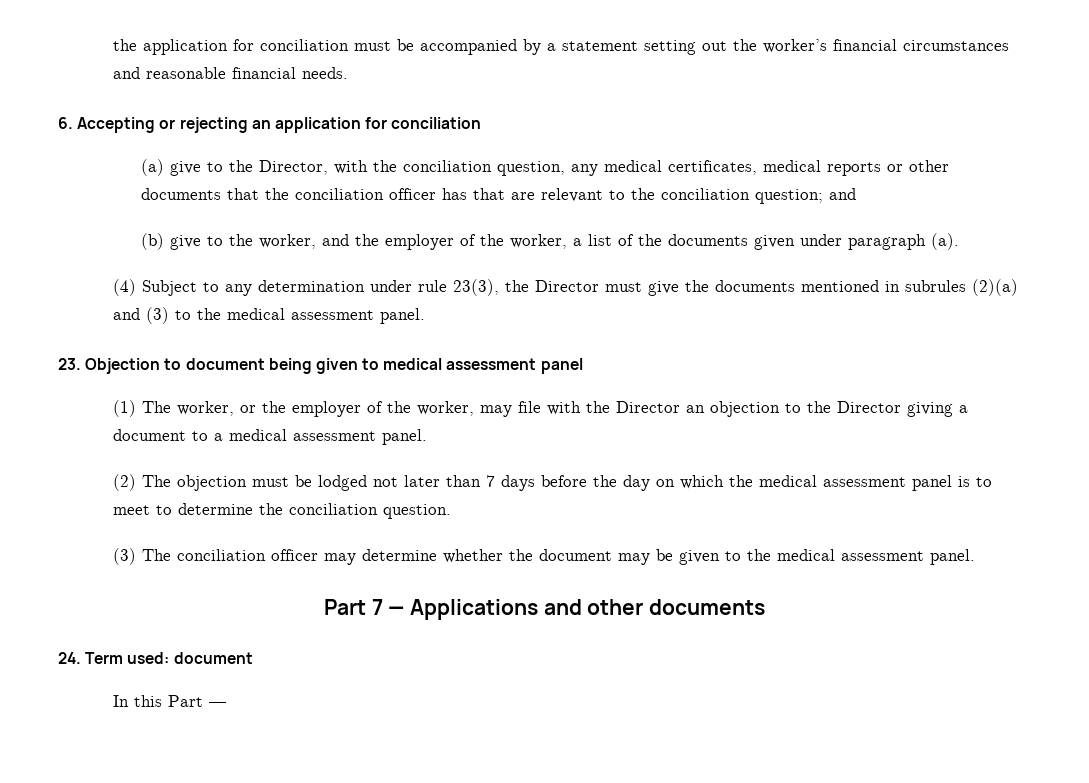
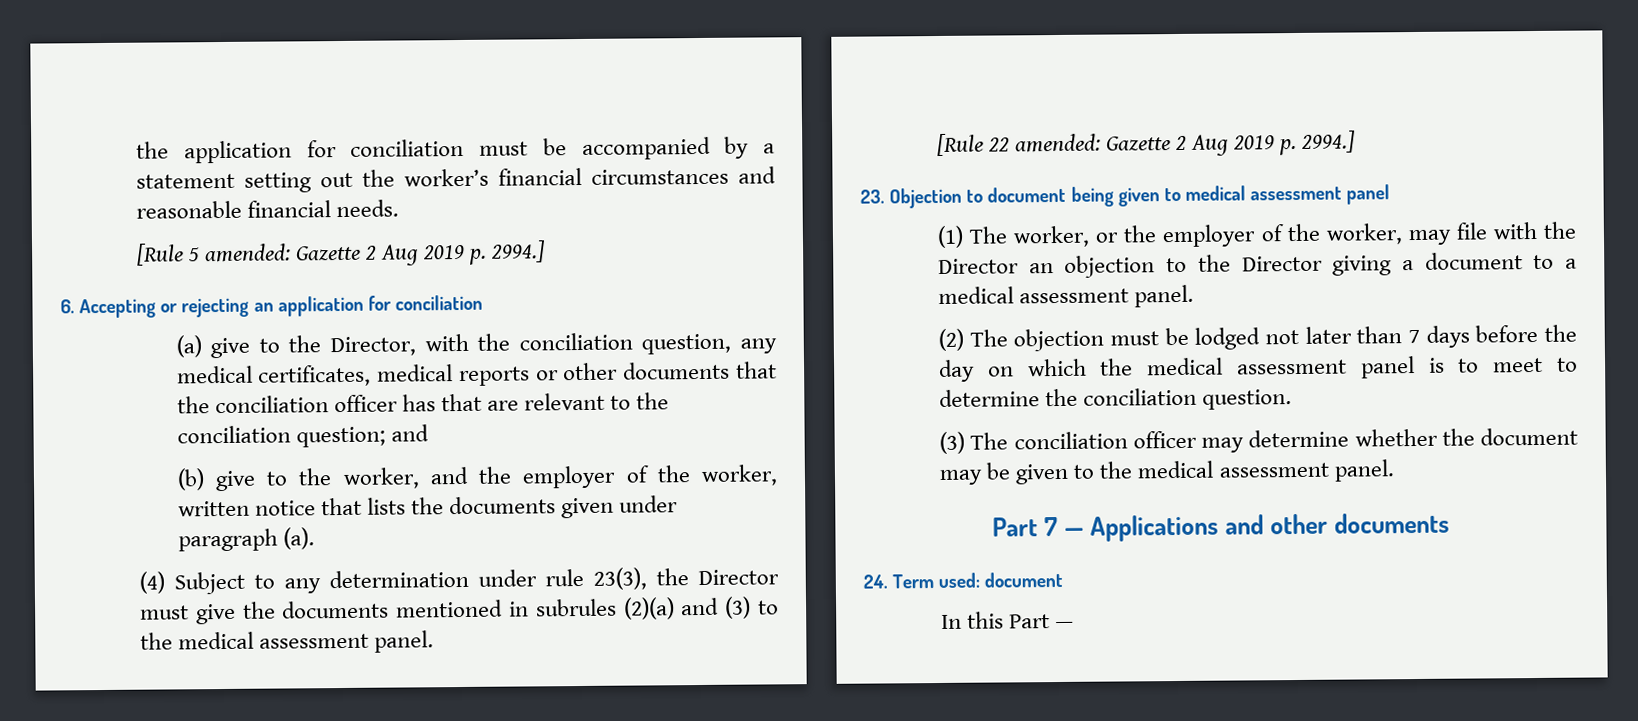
(349, 73) none -> [136,240,546,266] // [Rule 5 amended: Gazette 2 Aug 2019 p. 2994.]
[573,234,635,246] a list of -> [177,497,406,517] written notice that lists
(426, 316) none -> [937,130,1356,157] // [Rule 22 amended: Gazette 2 Aug 2019 p. 2994.]

